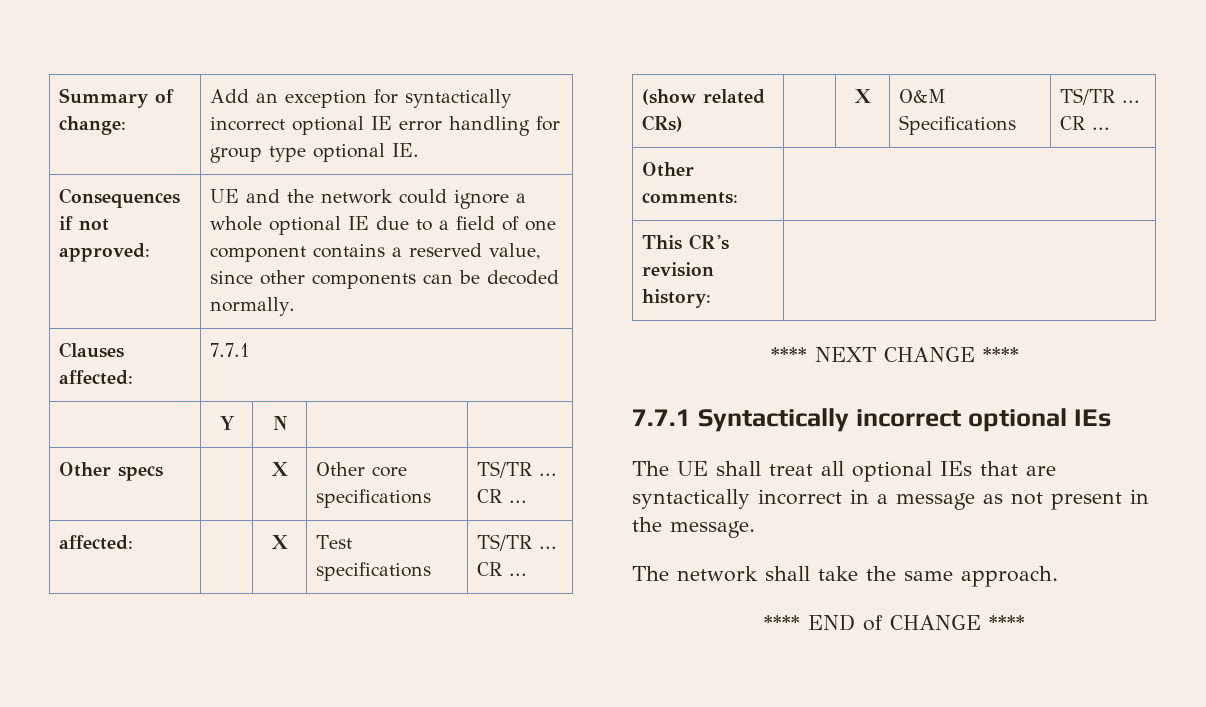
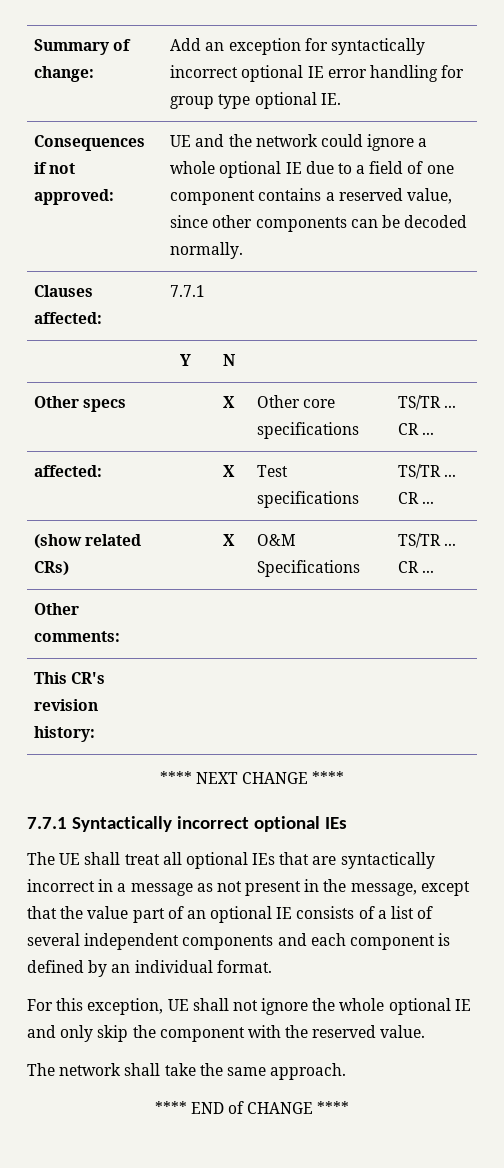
[670,521,755,538] message. -> [350,881,470,896] [27,906,434,923] [27,933,451,950] [27,960,272,977] [27,998,471,1015] [27,1025,426,1042] message, except that the value part of an optional IE consists of a list of several independent components and each component is defined by an individual format. // For this exception, UE shall not ignore the whole optional IE and only skip the component with the reserved value.

